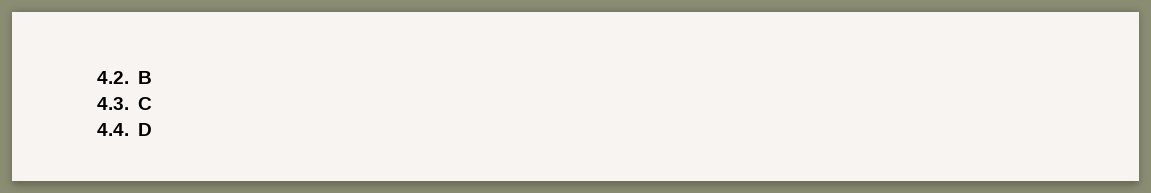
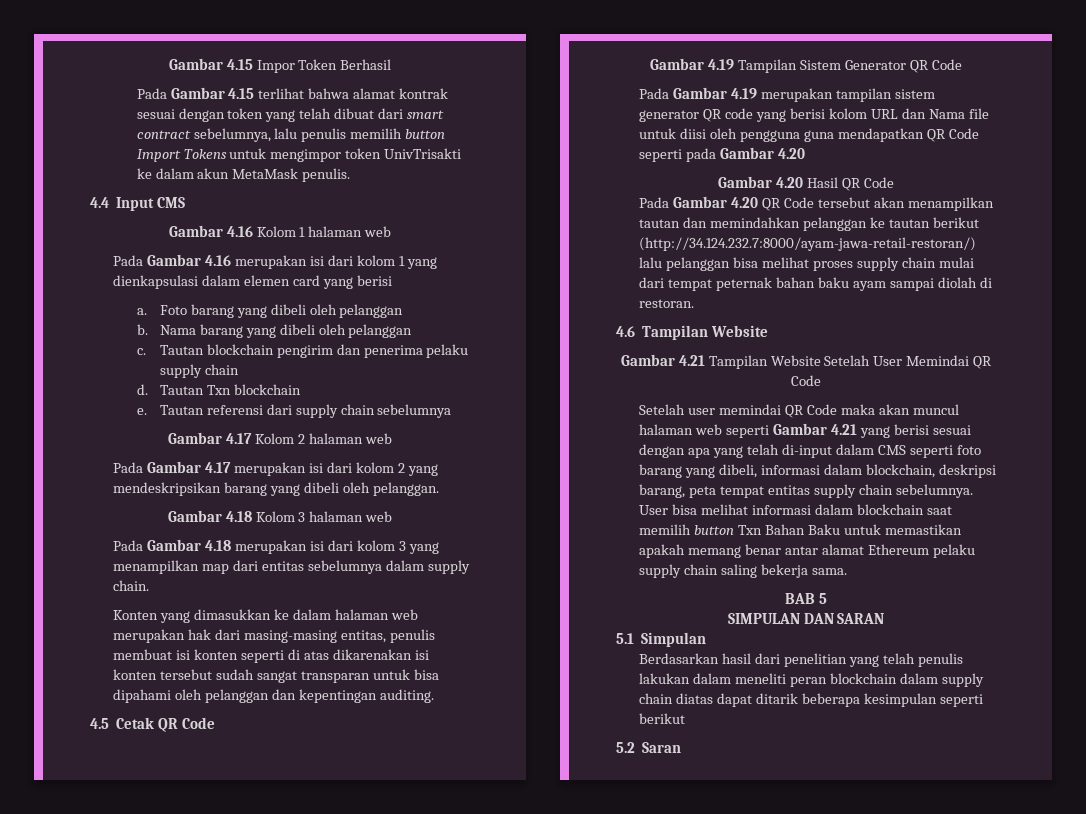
[96,71,153,84] [96,97,153,110] [96,123,153,136] 4.2. B // 4.3. C // 4.4. D -> [168,58,392,73] [136,87,449,99] [136,108,445,122] [136,128,446,142] [136,148,462,162] [136,168,351,182] [90,197,186,211] [168,225,392,237] [113,254,437,269] [113,275,392,289] [136,304,404,318] [136,324,413,338] [136,344,469,358] [159,364,239,378] [136,384,301,395] [136,404,452,418] [168,432,392,444] [113,461,438,476] [113,482,439,496] [167,510,393,522] [113,539,439,554] [113,560,470,574] [113,580,150,591] [113,609,418,623] [113,629,435,643] [113,649,429,663] [113,669,439,683] [113,689,434,703] [90,717,216,732] [650,58,962,73] [639,87,935,102] [639,108,989,122] [639,128,979,142] [639,147,806,162] [718,176,894,191] [639,196,994,211] [639,217,979,231] [639,237,977,251] [639,257,974,271] [639,277,992,291] [639,299,695,308] [616,325,769,340] [620,354,993,369] [791,375,821,386] [639,404,959,418] [639,423,971,438] [639,444,981,458] [639,464,996,478] [639,484,973,498] [639,504,952,515] [639,524,962,535] [639,544,975,558] [639,564,847,578] [785,593,827,604] [727,613,885,624] [616,632,707,647] [639,653,963,667] [639,673,984,687] [639,693,983,707] [639,713,686,724] [616,742,682,753] Gambar 4.15 Impor Token Berhasil // Pada Gambar 4.15 terlihat bahwa alamat kontrak sesuai dengan token yang telah dibuat dari smart contract sebelumnya, lalu penulis memilih button Import Tokens untuk mengimpor token UnivTrisakti ke dalam akun MetaMask penulis. // 4.4 Input CMS // Gambar 4.16 Kolom 1 halaman web // Pada Gambar 4.16 merupakan isi dari kolom 1 yang dienkapsulasi dalam elemen card yang berisi // a. Foto barang yang dibeli oleh pelanggan // b. Nama barang yang dibeli oleh pelanggan // c. Tautan blockchain pengirim dan penerima pelaku supply chain // d. Tautan Txn blockchain // e. Tautan referensi dari supply chain sebelumnya // Gambar 4.17 Kolom 2 halaman web // Pada Gambar 4.17 merupakan isi dari kolom 2 yang mendeskripsikan barang yang dibeli oleh pelanggan. // Gambar 4.18 Kolom 3 halaman web // Pada Gambar 4.18 merupakan isi dari kolom 3 yang menampilkan map dari entitas sebelumnya dalam supply chain. // Konten yang dimasukkan ke dalam halaman web merupakan hak dari masing-masing entitas, penulis membuat isi konten seperti di atas dikarenakan isi konten tersebut sudah sangat transparan untuk bisa dipahami oleh pelanggan dan kepentingan auditing. // 4.5 Cetak QR Code // Gambar 4.19 Tampilan Sistem Generator QR Code // Pada Gambar 4.19 merupakan tampilan sistem generator QR code yang berisi kolom URL dan Nama file untuk diisi oleh pengguna guna mendapatkan QR Code seperti pada Gambar 4.20 // Gambar 4.20 Hasil QR Code // Pada Gambar 4.20 QR Code tersebut akan menampilkan tautan dan memindahkan pelanggan ke tautan berikut (http://34.124.232.7:8000/ayam-jawa-retail-restoran/) lalu pelanggan bisa melihat proses supply chain mulai dari tempat peternak bahan baku ayam sampai diolah di restoran. // 4.6 Tampilan Website // Gambar 4.21 Tampilan Website Setelah User Memindai QR Code // Setelah user memindai QR Code maka akan muncul halaman web seperti Gambar 4.21 yang berisi sesuai dengan apa yang telah di-input dalam CMS seperti foto barang yang dibeli, informasi dalam blockchain, deskripsi barang, peta tempat entitas supply chain sebelumnya. User bisa melihat informasi dalam blockchain saat memilih button Txn Bahan Baku untuk memastikan apakah memang benar antar alamat Ethereum pelaku supply chain saling bekerja sama. // BAB 5 // SIMPULAN DAN SARAN // 5.1 Simpulan // Berdasarkan hasil dari penelitian yang telah penulis lakukan dalam meneliti peran blockchain dalam supply chain diatas dapat ditarik beberapa kesimpulan seperti berikut // 5.2 Saran

